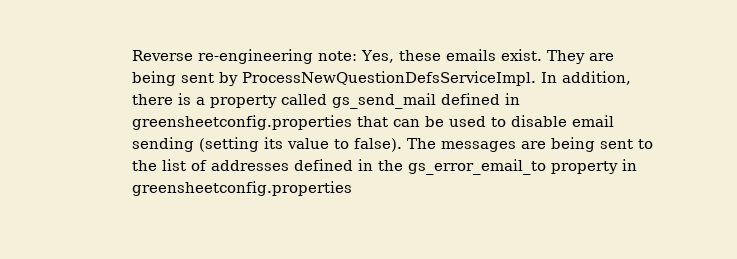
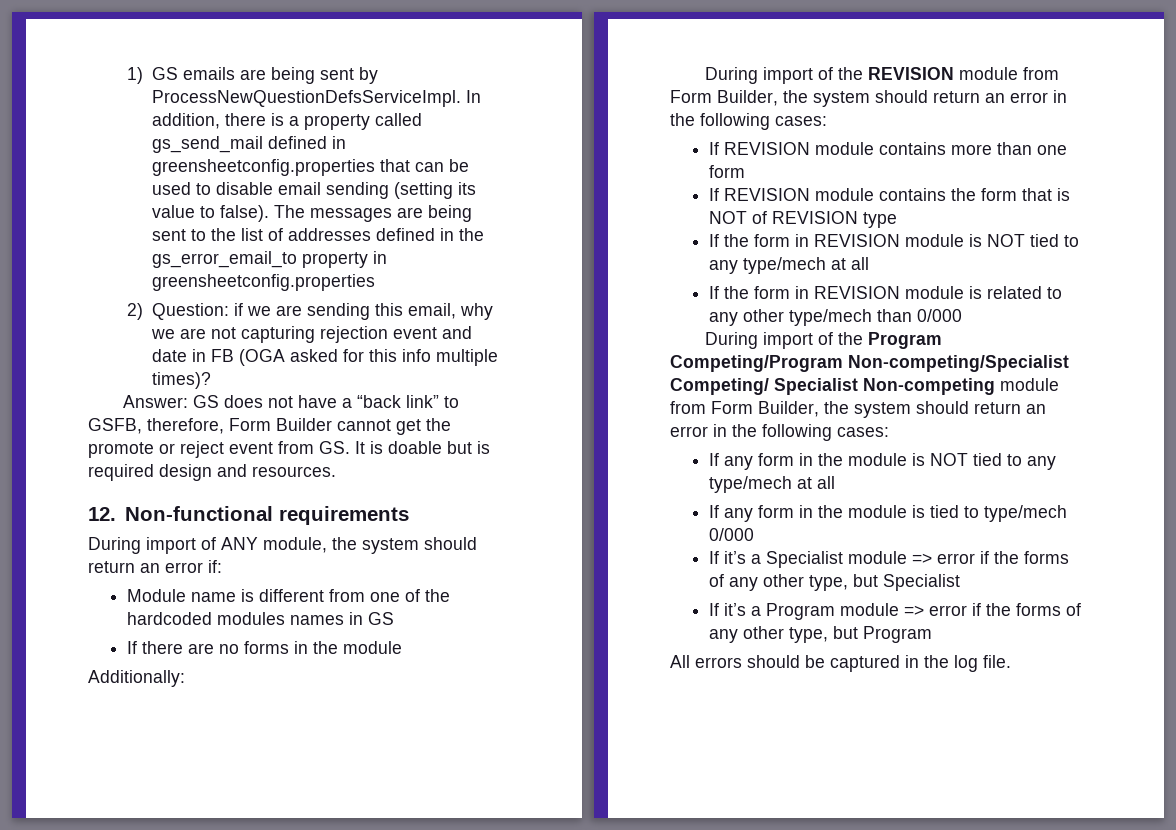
[132,49,586,64] Reverse re-engineering note: Yes, these emails exist. They -> [126,67,235,84] 1) GS emails
(353, 188) none -> [126,303,493,320] [150,326,472,343] [151,349,498,366] [151,372,211,389] [123,395,460,408] [88,418,451,435] [88,441,490,458] [88,464,336,481] [88,506,409,525] [88,537,477,554] [88,560,222,573] [126,589,450,602] [126,612,394,625] [126,641,402,654] [88,670,185,687] [705,67,1060,84] [670,90,1067,107] [670,113,827,130] [708,142,1067,155] [708,165,745,178] [708,188,1070,201] [708,211,897,228] [708,234,1079,247] [708,257,869,274] [708,286,1062,299] [708,309,962,326] [705,332,943,349] [670,355,1069,372] [670,378,1059,395] [670,401,1046,418] [670,424,889,441] [708,453,1056,470] [708,476,835,493] [708,505,1067,522] [708,528,754,541] [708,551,1069,568] [708,574,960,591] [708,603,1081,620] [708,626,932,643] [670,655,1011,672] // 2) Question: if we are sending this email, why we are not capturing rejection event and date in FB (OGA asked for this info multiple times)? // Answer: GS does not have a “back link” to GSFB, therefore, Form Builder cannot get the promote or reject event from GS. It is doable but is required design and resources. // 12. Non-functional requirements // During import of ANY module, the system should return an error if: // Module name is different from one of the hardcoded modules names in GS // If there are no forms in the module // Additionally: // During import of the REVISION module from Form Builder, the system should return an error in the following cases: // If REVISION module contains more than one form // If REVISION module contains the form that is NOT of REVISION type // If the form in REVISION module is NOT tied to any type/mech at all // If the form in REVISION module is related to any other type/mech than 0/000 // During import of the Program Competing/Program Non-competing/Specialist Competing/ Specialist Non-competing module from Form Builder, the system should return an error in the following cases: // If any form in the module is NOT tied to any type/mech at all // If any form in the module is tied to type/mech 0/000 // If it’s a Specialist module => error if the forms of any other type, but Specialist // If it’s a Program module => error if the forms of any other type, but Program // All errors should be captured in the log file.

